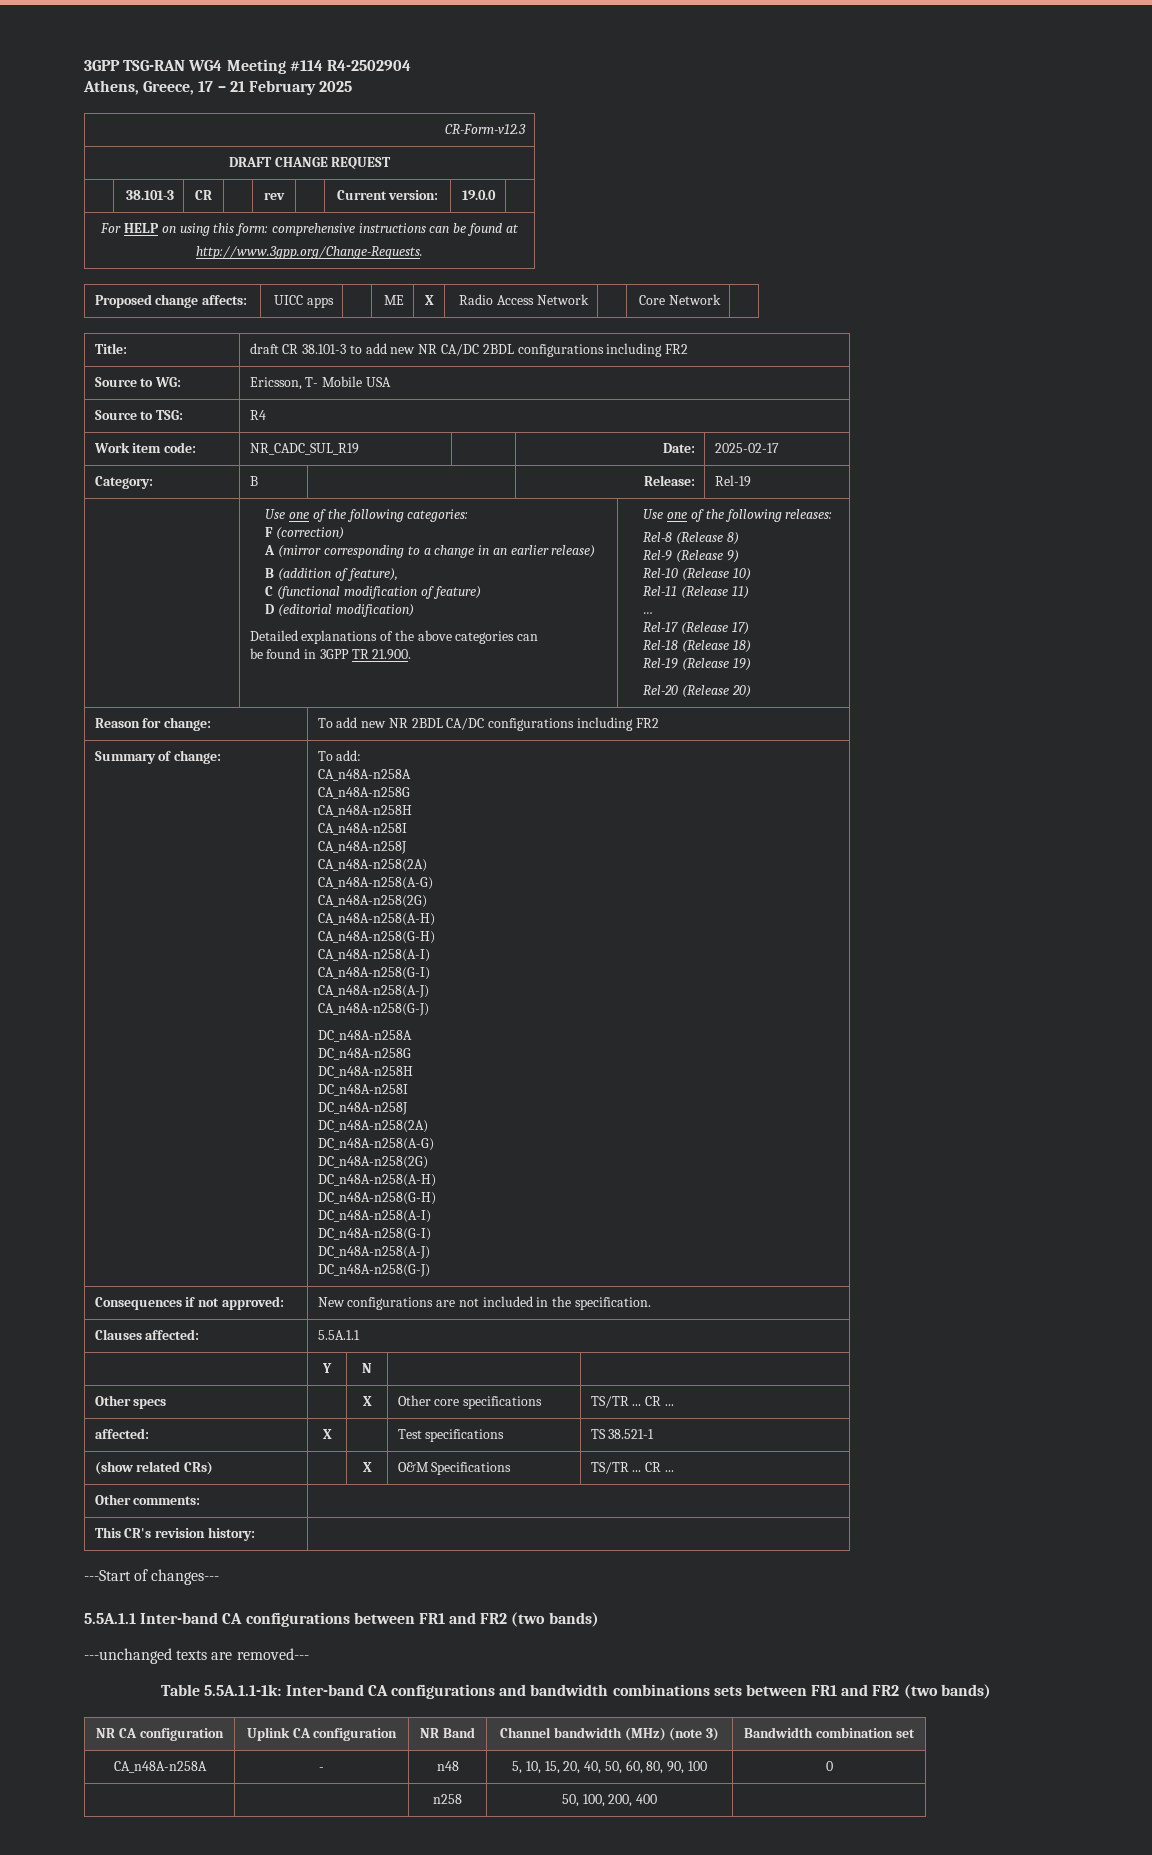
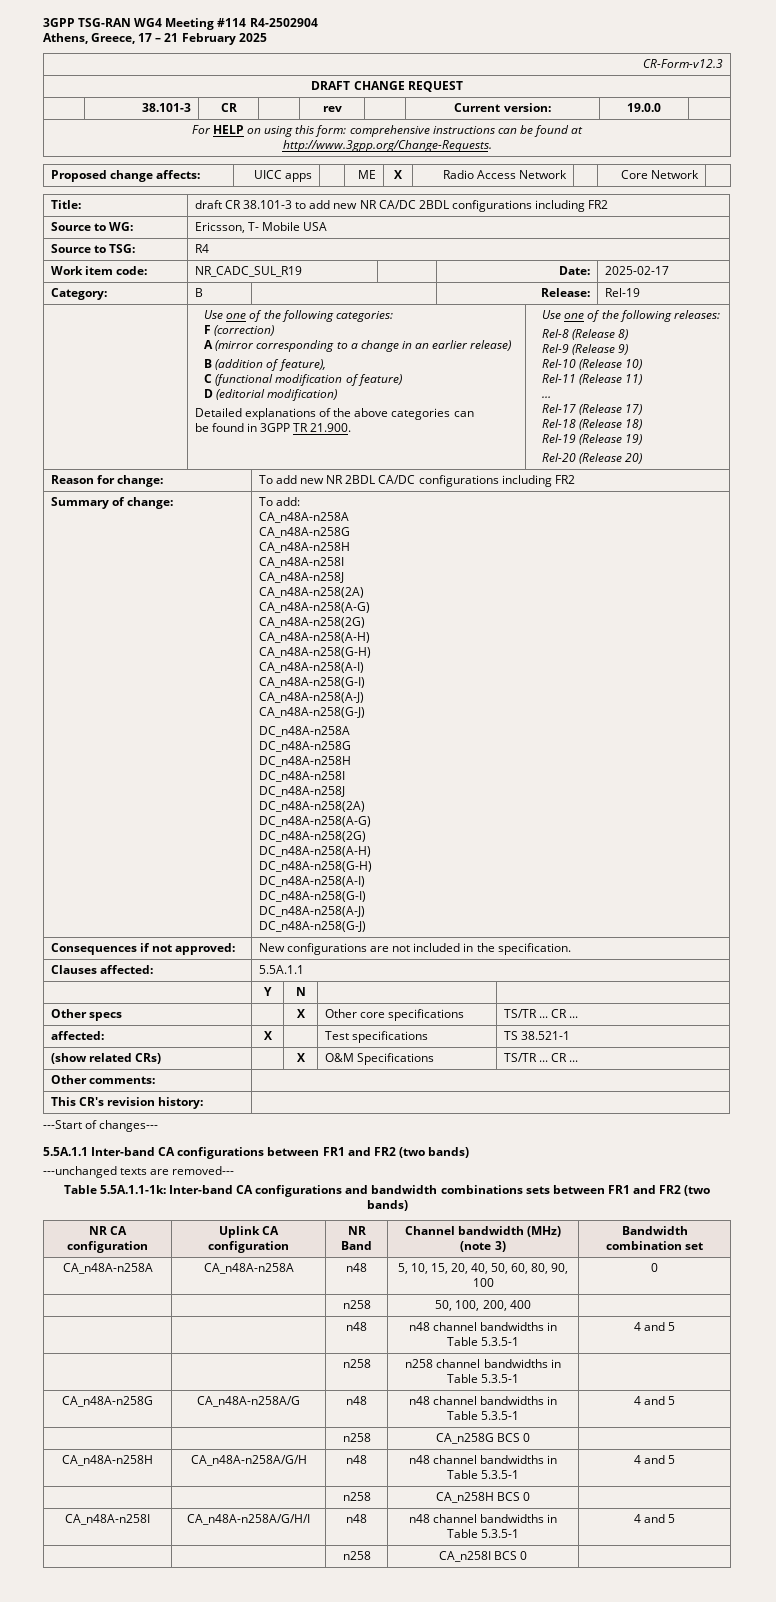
[319,1767,324,1771] - -> [203,1263,294,1274] CA_n48A-n258A
(658, 1799) none -> [346,1322,367,1331] [408,1322,558,1331] [446,1337,520,1346] [633,1322,676,1331] [342,1359,371,1368] [405,1359,561,1368] [446,1374,520,1383] [62,1396,153,1407] [197,1396,300,1407] [346,1396,367,1405] [408,1396,558,1405] [446,1411,520,1420] [633,1396,676,1405] [342,1433,371,1442] [435,1433,531,1444] [62,1455,153,1466] [190,1455,307,1466] [346,1455,367,1464] [408,1455,558,1464] [446,1470,520,1479] [633,1455,676,1464] [342,1492,371,1501] [435,1492,531,1503] [65,1514,150,1525] [187,1514,310,1525] [346,1514,367,1523] [408,1514,558,1523] [446,1529,520,1538] [633,1514,676,1523] [342,1551,371,1560] [438,1551,528,1562] // | | n48 | n48 channel bandwidths in Table 5.3.5-1 | 4 and 5 // | | n258 | n258 channel bandwidths in Table 5.3.5-1 | // CA_n48A-n258G | CA_n48A-n258A/G | n48 | n48 channel bandwidths in Table 5.3.5-1 | 4 and 5 // | | n258 | CA_n258G BCS 0 | // CA_n48A-n258H | CA_n48A-n258A/G/H | n48 | n48 channel bandwidths in Table 5.3.5-1 | 4 and 5 // | | n258 | CA_n258H BCS 0 | // CA_n48A-n258I | CA_n48A-n258A/G/H/I | n48 | n48 channel bandwidths in Table 5.3.5-1 | 4 and 5 // | | n258 | CA_n258I BCS 0 |

